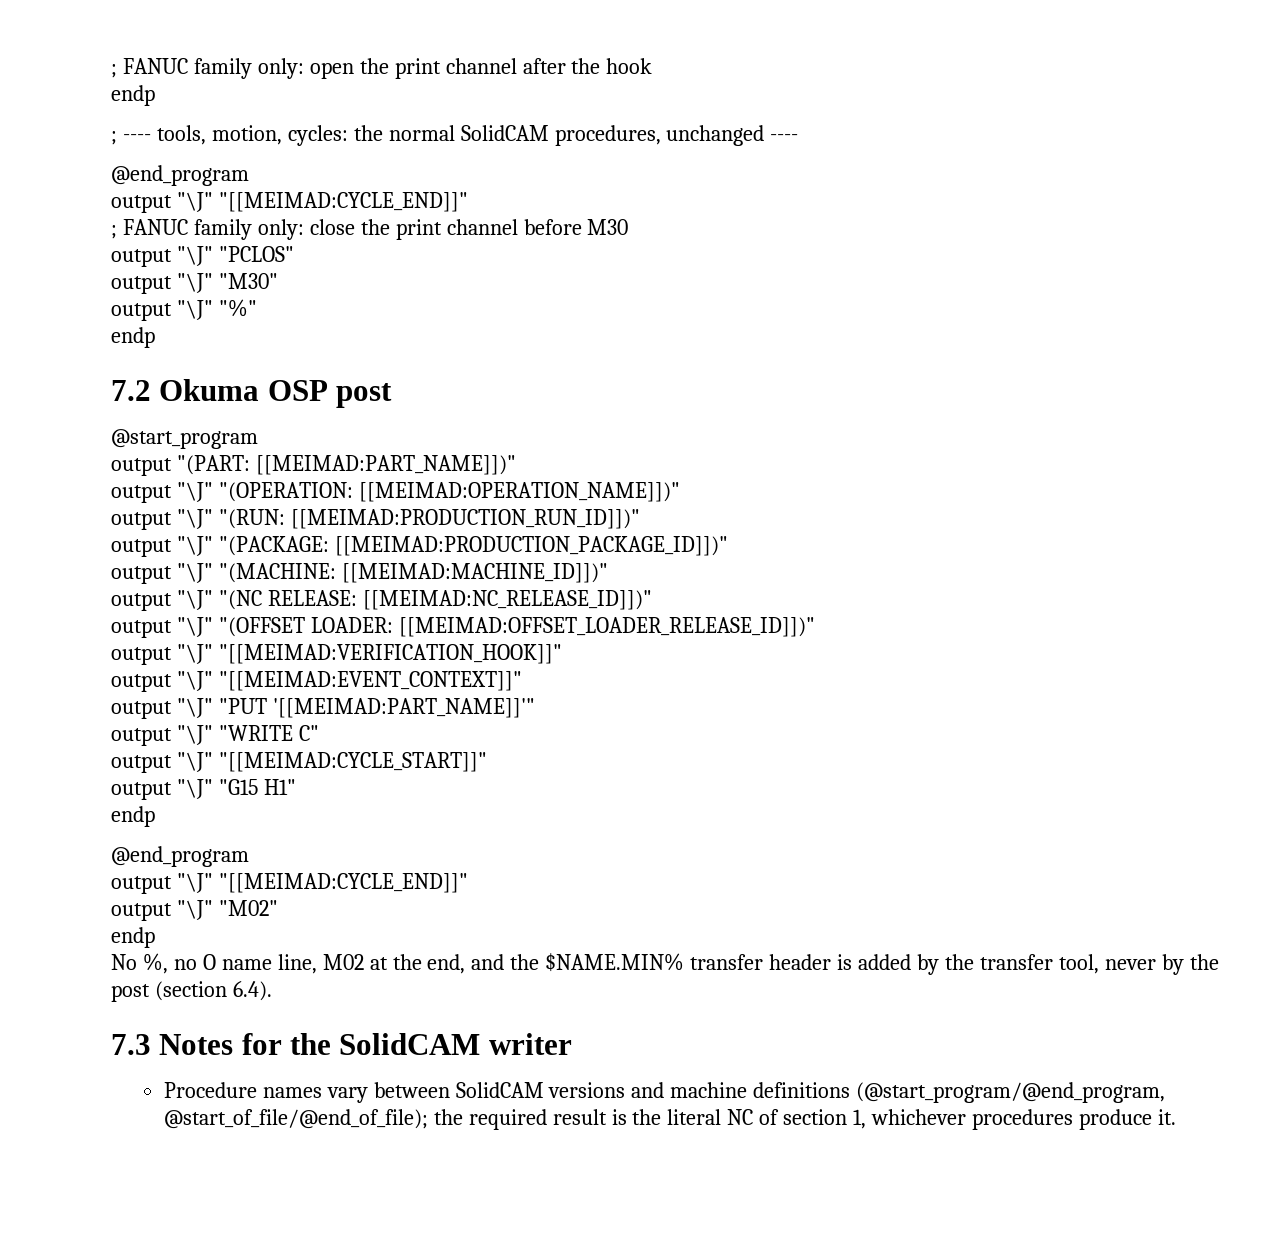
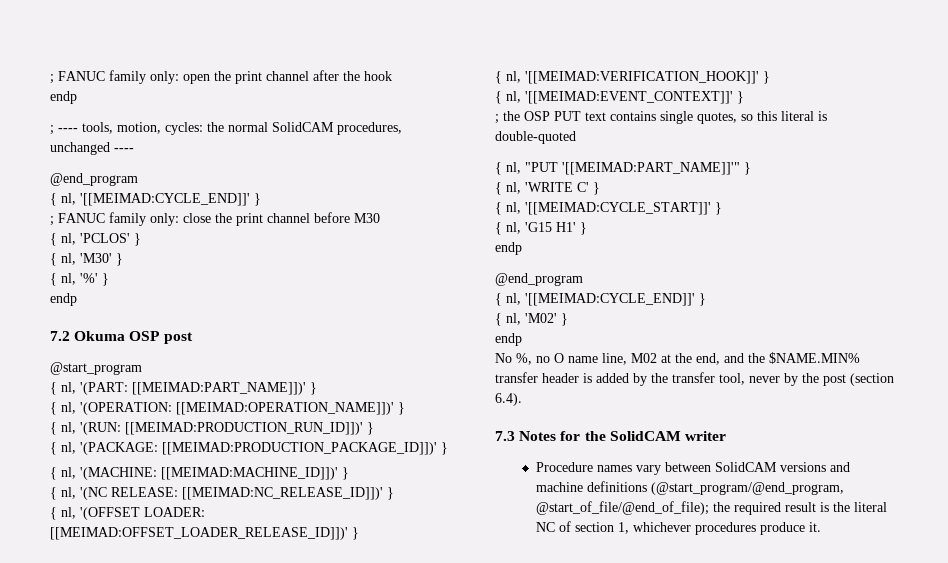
[111,192,468,213] output "\J" "[[MEIMAD:CYCLE_END]]" -> [50,193,261,206] { nl, '[[MEIMAD:CYCLE_END]]' }
[111,246,294,267] [111,273,278,294] [111,299,257,321] output "\J" "PCLOS" // output "\J" "M30" // output "\J" "%" -> [50,233,141,246] [50,253,123,266] [50,273,109,286] { nl, 'PCLOS' } // { nl, 'M30' } // { nl, '%' }
[111,455,516,476] [111,482,680,503] [111,509,640,530] [111,536,728,557] [111,563,608,584] [111,590,652,611] [111,617,815,638] [111,644,562,665] [111,671,522,692] [111,698,535,719] [111,725,319,746] [111,752,487,773] [111,779,296,800] [111,806,155,827] [111,846,249,867] [111,873,468,894] [111,900,278,921] output "(PART: [[MEIMAD:PART_NAME]])" // output "\J" "(OPERATION: [[MEIMAD:OPERATION_NAME]])" // output "\J" "(RUN: [[MEIMAD:PRODUCTION_RUN_ID]])" // output "\J" "(PACKAGE: [[MEIMAD:PRODUCTION_PACKAGE_ID]])" // output "\J" "(MACHINE: [[MEIMAD:MACHINE_ID]])" // output "\J" "(NC RELEASE: [[MEIMAD:NC_RELEASE_ID]])" // output "\J" "(OFFSET LOADER: [[MEIMAD:OFFSET_LOADER_RELEASE_ID]])" // output "\J" "[[MEIMAD:VERIFICATION_HOOK]]" // output "\J" "[[MEIMAD:EVENT_CONTEXT]]" // output "\J" "PUT '[[MEIMAD:PART_NAME]]'" // output "\J" "WRITE C" // output "\J" "[[MEIMAD:CYCLE_START]]" // output "\J" "G15 H1" // endp // @end_program // output "\J" "[[MEIMAD:CYCLE_END]]" // output "\J" "M02" -> [50,382,317,395] [50,402,405,415] [50,422,374,435] [50,442,448,455] [50,467,349,480] [50,487,394,500] [50,507,205,520] [50,527,359,540] [495,71,770,84] [495,91,744,104] [495,111,827,124] [495,131,576,144] [495,162,751,175] [495,182,600,195] [495,202,722,215] [495,222,587,235] [495,242,522,255] [495,273,583,286] [495,293,706,306] [495,313,568,326] { nl, '(PART: [[MEIMAD:PART_NAME]])' } // { nl, '(OPERATION: [[MEIMAD:OPERATION_NAME]])' } // { nl, '(RUN: [[MEIMAD:PRODUCTION_RUN_ID]])' } // { nl, '(PACKAGE: [[MEIMAD:PRODUCTION_PACKAGE_ID]])' } // { nl, '(MACHINE: [[MEIMAD:MACHINE_ID]])' } // { nl, '(NC RELEASE: [[MEIMAD:NC_RELEASE_ID]])' } // { nl, '(OFFSET LOADER: [[MEIMAD:OFFSET_LOADER_RELEASE_ID]])' } // { nl, '[[MEIMAD:VERIFICATION_HOOK]]' } // { nl, '[[MEIMAD:EVENT_CONTEXT]]' } // ; the OSP PUT text contains single quotes, so this literal is double-quoted // { nl, "PUT '[[MEIMAD:PART_NAME]]'" } // { nl, 'WRITE C' } // { nl, '[[MEIMAD:CYCLE_START]]' } // { nl, 'G15 H1' } // endp // @end_program // { nl, '[[MEIMAD:CYCLE_END]]' } // { nl, 'M02' }

